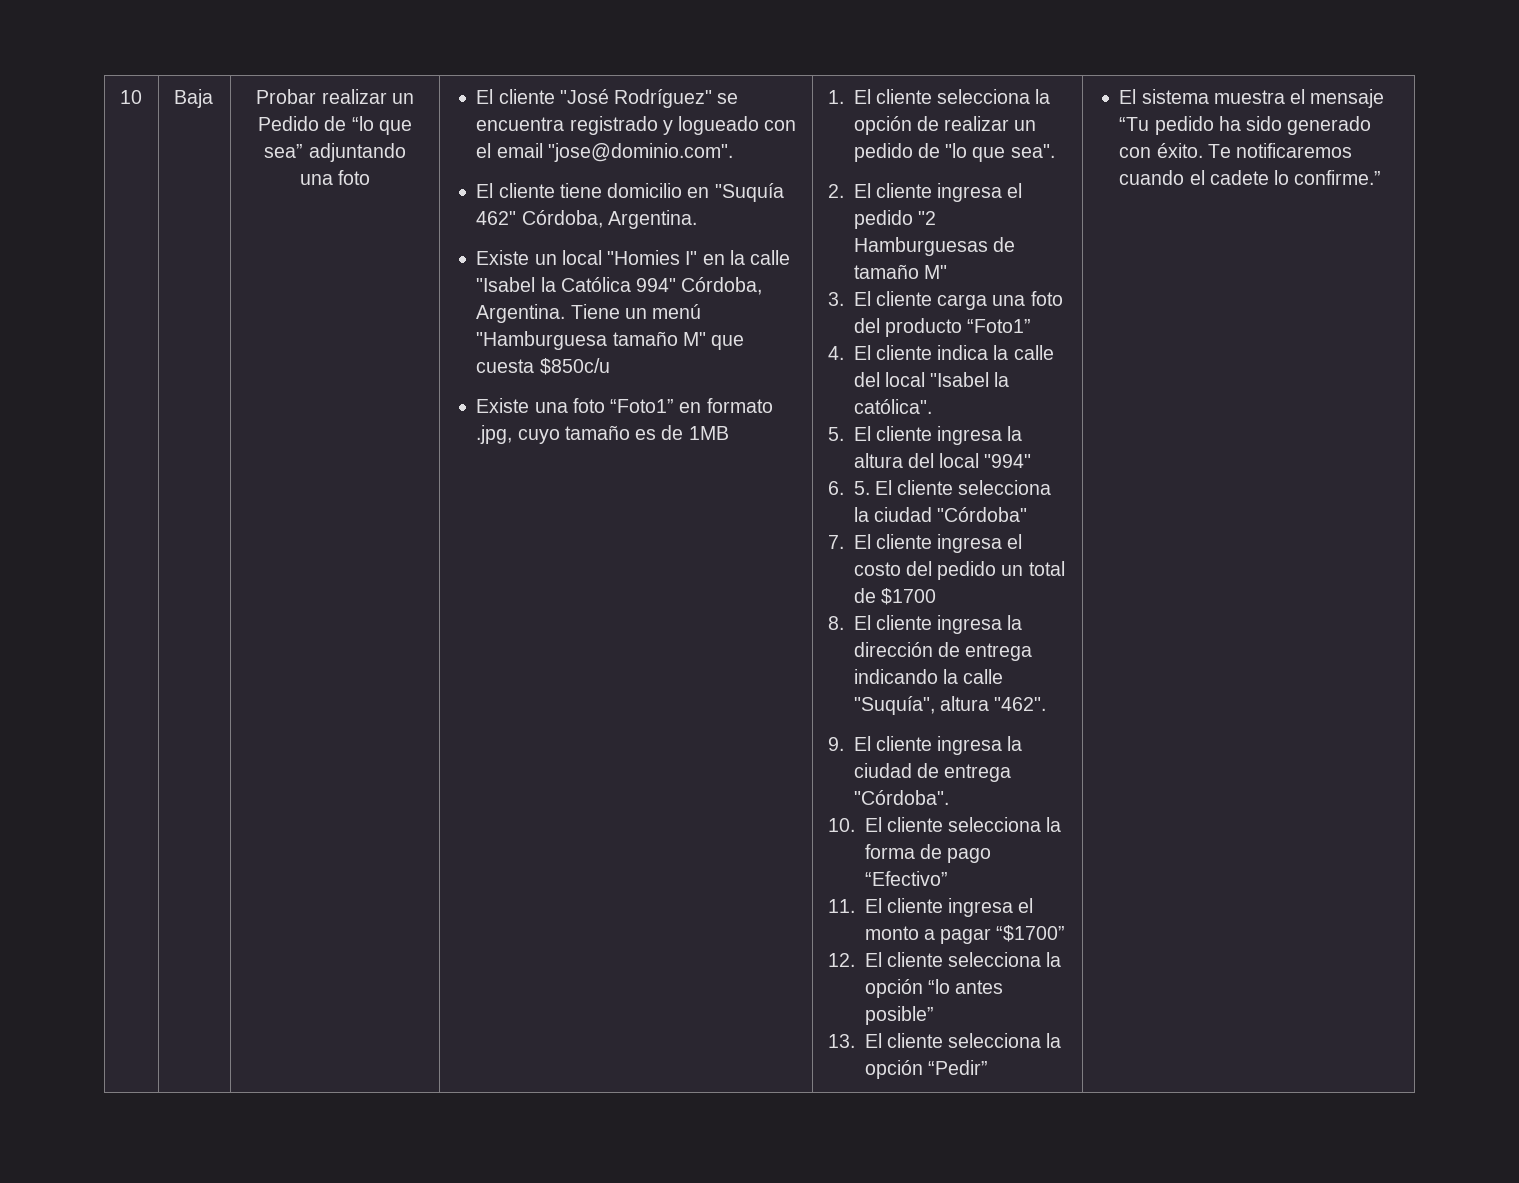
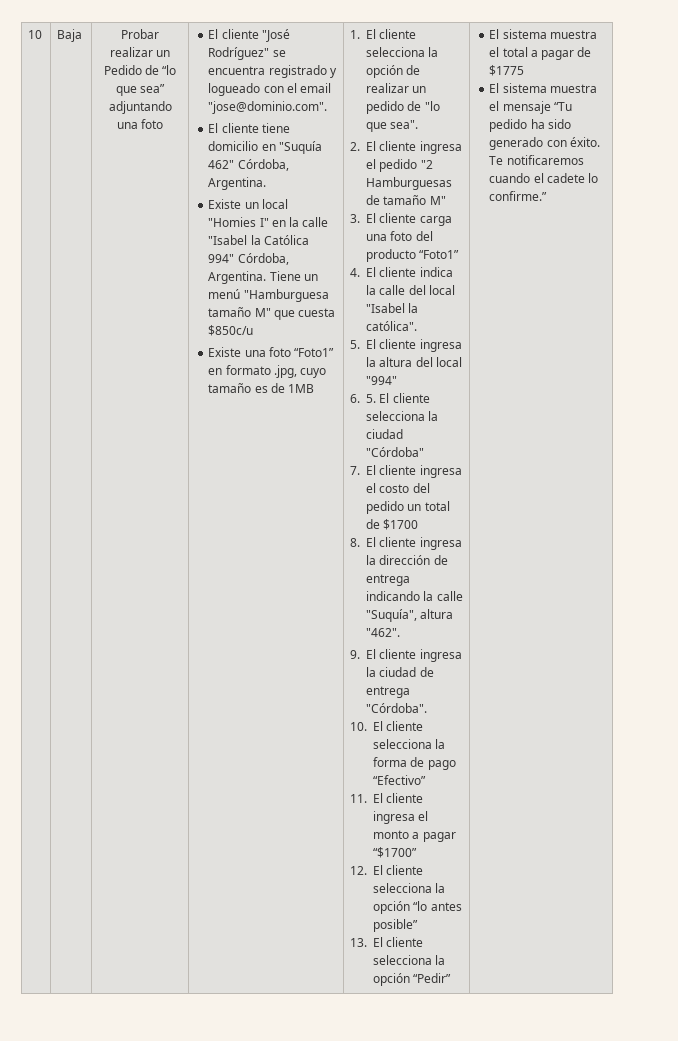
(1306, 96) none -> [502,47,592,60] [489,65,525,76] [489,83,597,93] [489,101,500,111] total a pagar de $1775 // El sistema muestra el

